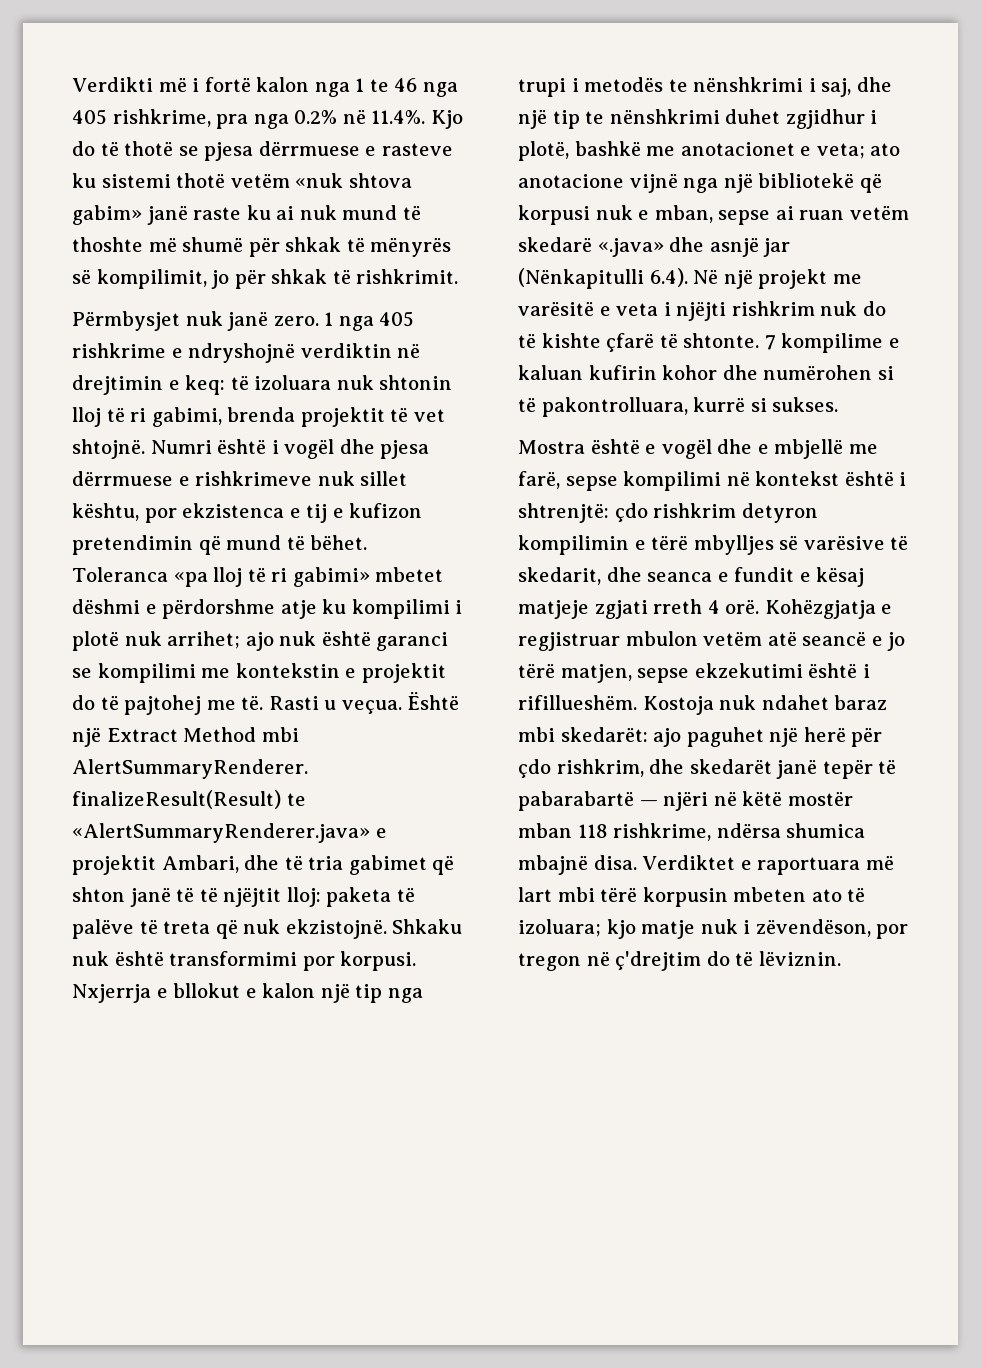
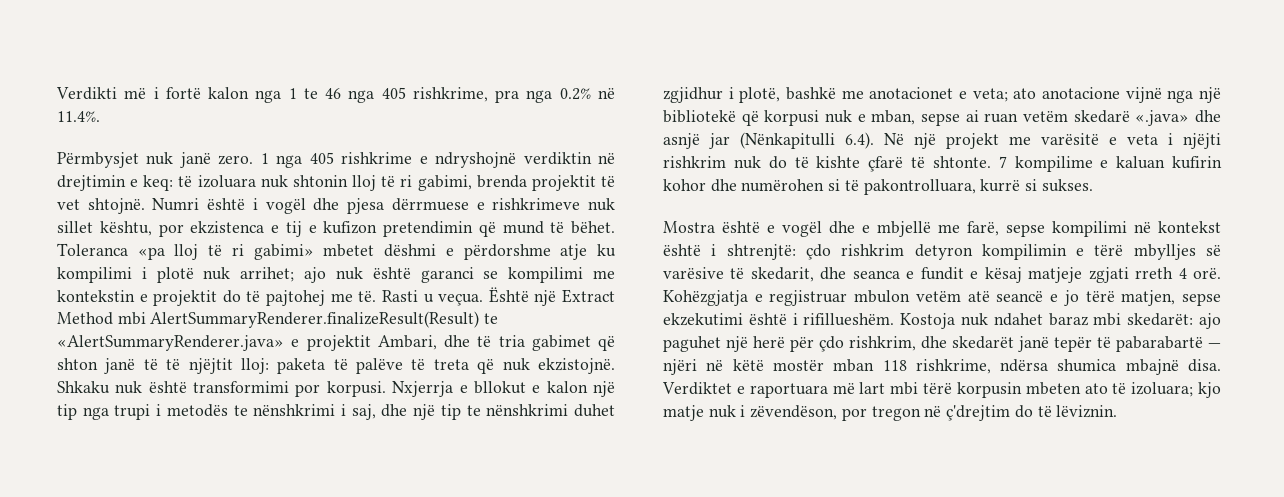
[430,110,463,129] [72,141,453,161] [72,173,412,188] [72,205,421,225] [72,237,452,257] [72,269,459,289] Kjo do të thotë se pjesa dërrmuese e rasteve ku sistemi thotë vetëm «nuk shtova gabim» janë raste ku ai nuk mund të thoshte më shumë për shkak të mënyrës së kompilimit, jo për shkak të rishkrimit. -> (100, 116) none

